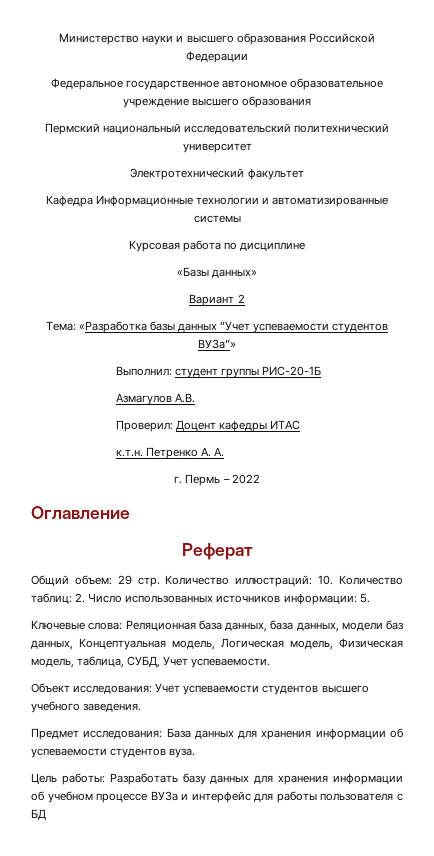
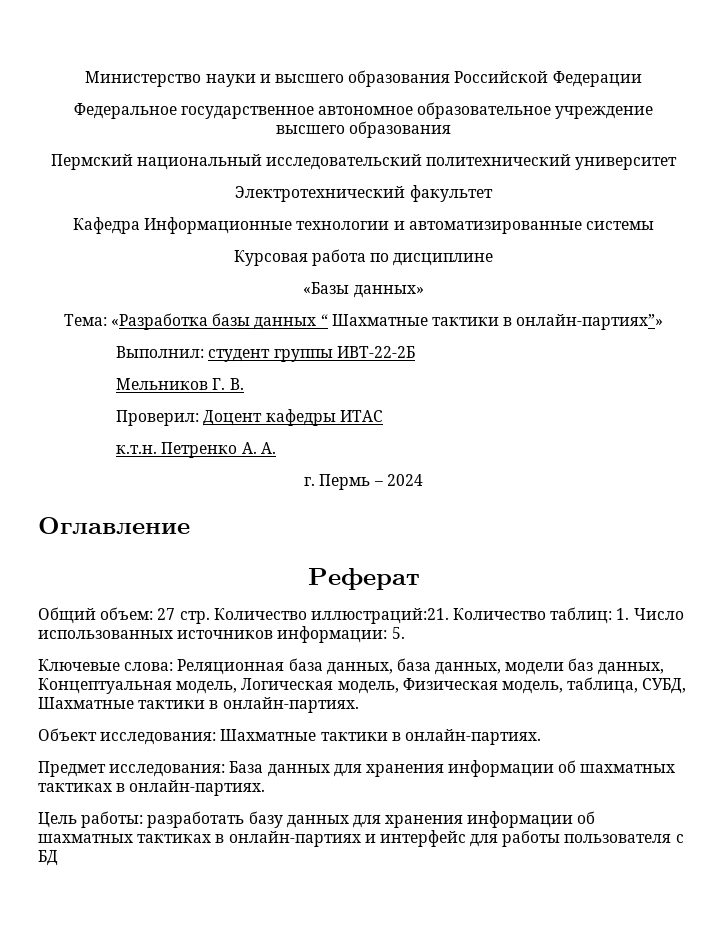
[189,294,245,306] // Вариант 2 -> (424, 291) none
[220,321,389,333] [198,339,236,349] “Учет успеваемости студентов ВУЗа”» -> [320,314,664,330] “ Шахматные тактики в онлайн-партиях”»
[261,366,321,376] [115,393,195,405] РИС-20-1Б // Азмагулов А.В. -> [336,346,415,358] [116,378,244,390] ИВТ-22-2Б // Мельников Г. В.
[231,474,260,484] 2022 -> [386,474,423,486] 2024
[117,575,132,585] 29 -> [157,608,176,620] 27
[235,575,334,587] иллюстраций: 10. -> [310,608,449,624] иллюстраций:21.
[75,593,86,603] 2. -> [616,608,630,620] 1.
[163,656,271,668] [31,683,369,695] [31,701,142,713] Учет успеваемости. // Объект исследования: Учет успеваемости студентов высшего учебного заведения. -> [38,697,359,713] [38,728,541,745] Шахматные тактики в онлайн-партиях. // Объект исследования: Шахматные тактики в онлайн-партиях.
[31,748,196,758] успеваемости студентов вуза. -> [580,764,676,773] [38,780,266,796] шахматных тактиках в онлайн-партиях.
[109,773,178,785] Разработать -> [147,811,245,828] разработать
[47,791,178,803] учебном процессе ВУЗа -> [38,831,361,847] шахматных тактиках в онлайн-партиях

